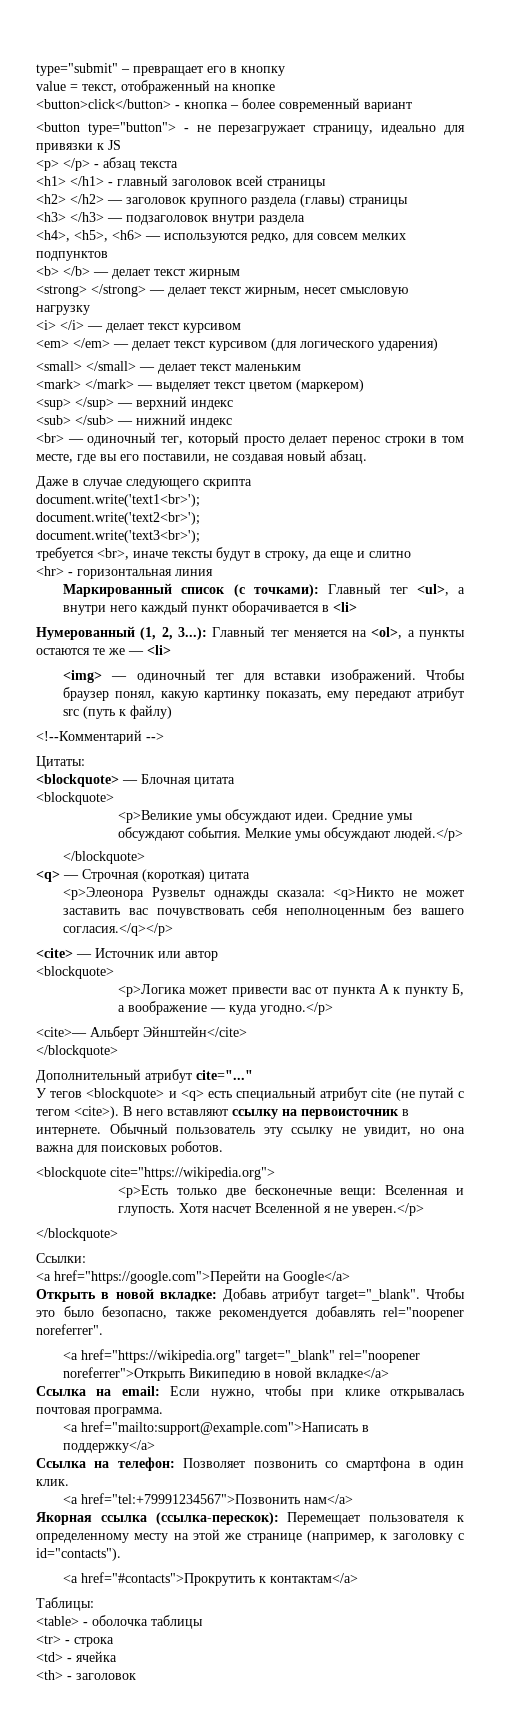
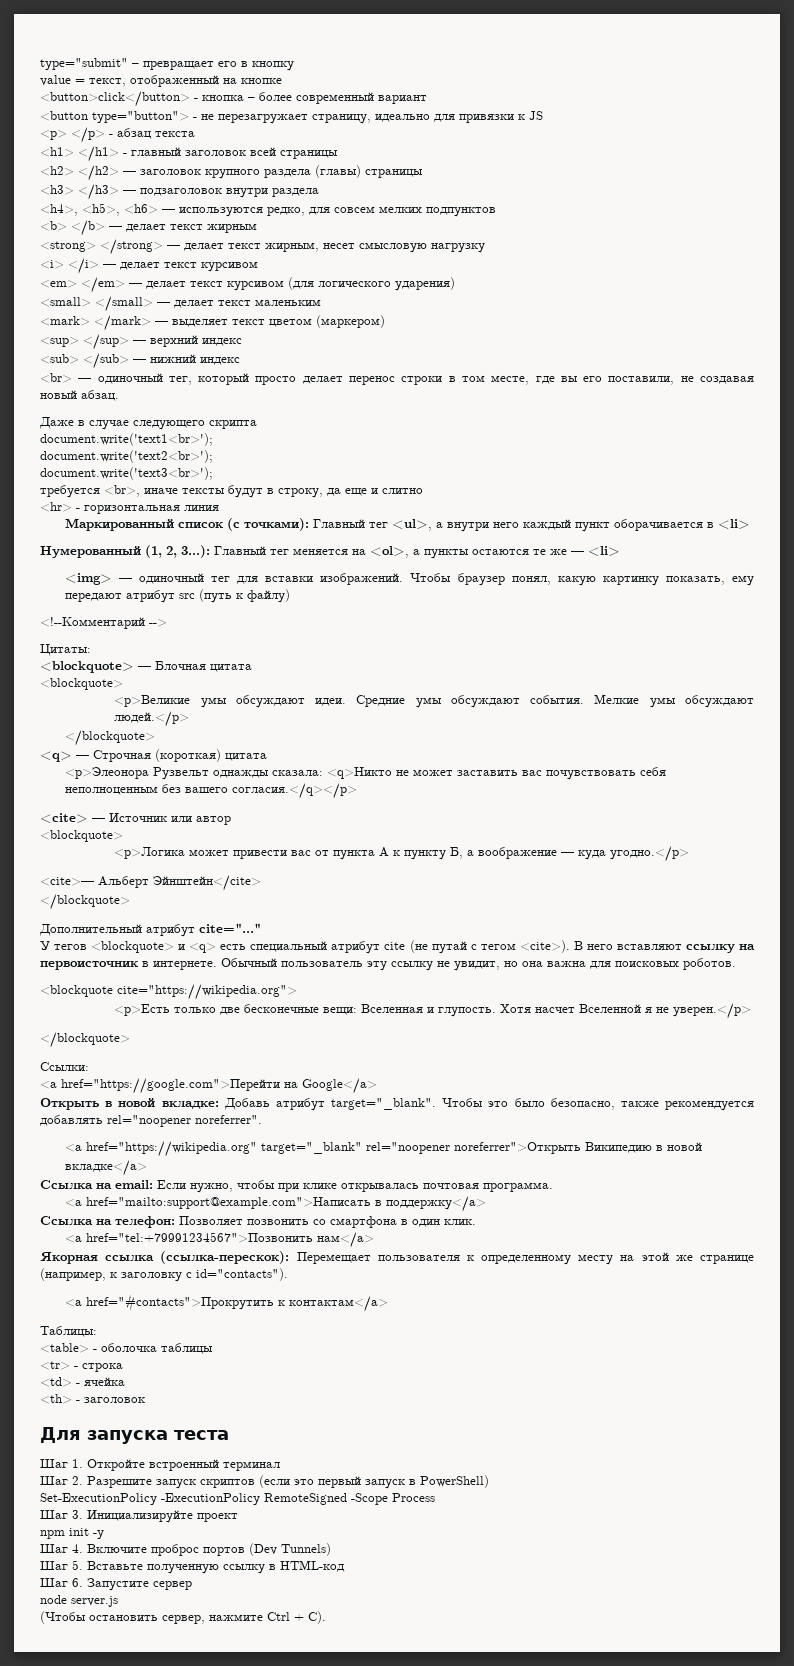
(136, 1676) none -> [40,1427,229,1444] [40,1459,280,1471] [40,1475,489,1489] [40,1493,435,1505] [40,1510,238,1523] [40,1528,104,1539] [40,1543,331,1556] [40,1560,345,1574] [40,1578,192,1591] [40,1595,118,1607] [40,1611,326,1624] // Для запуска теста // Шаг 1. Откройте встроенный терминал // Шаг 2. Разрешите запуск скриптов (если это первый запуск в PowerShell) // Set-ExecutionPolicy -ExecutionPolicy RemoteSigned -Scope Process // Шаг 3. Инициализируйте проект // npm init -y // Шаг 4. Включите проброс портов (Dev Tunnels) // Шаг 5. Вставьте полученную ссылку в HTML-код // Шаг 6. Запустите сервер // node server.js // (Чтобы остановить сервер, нажмите Ctrl + C).

